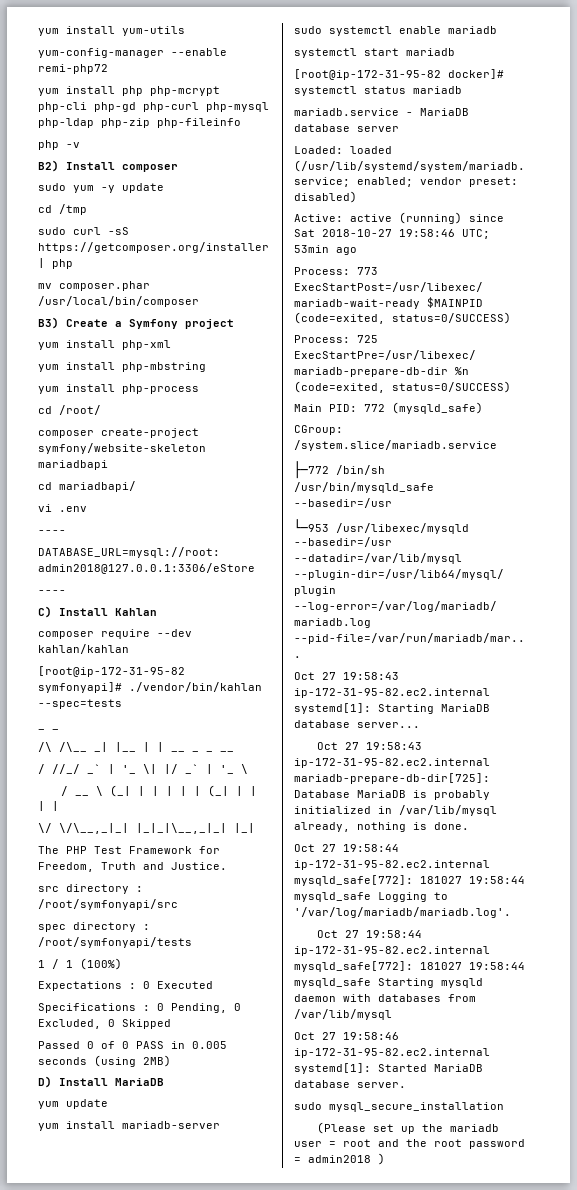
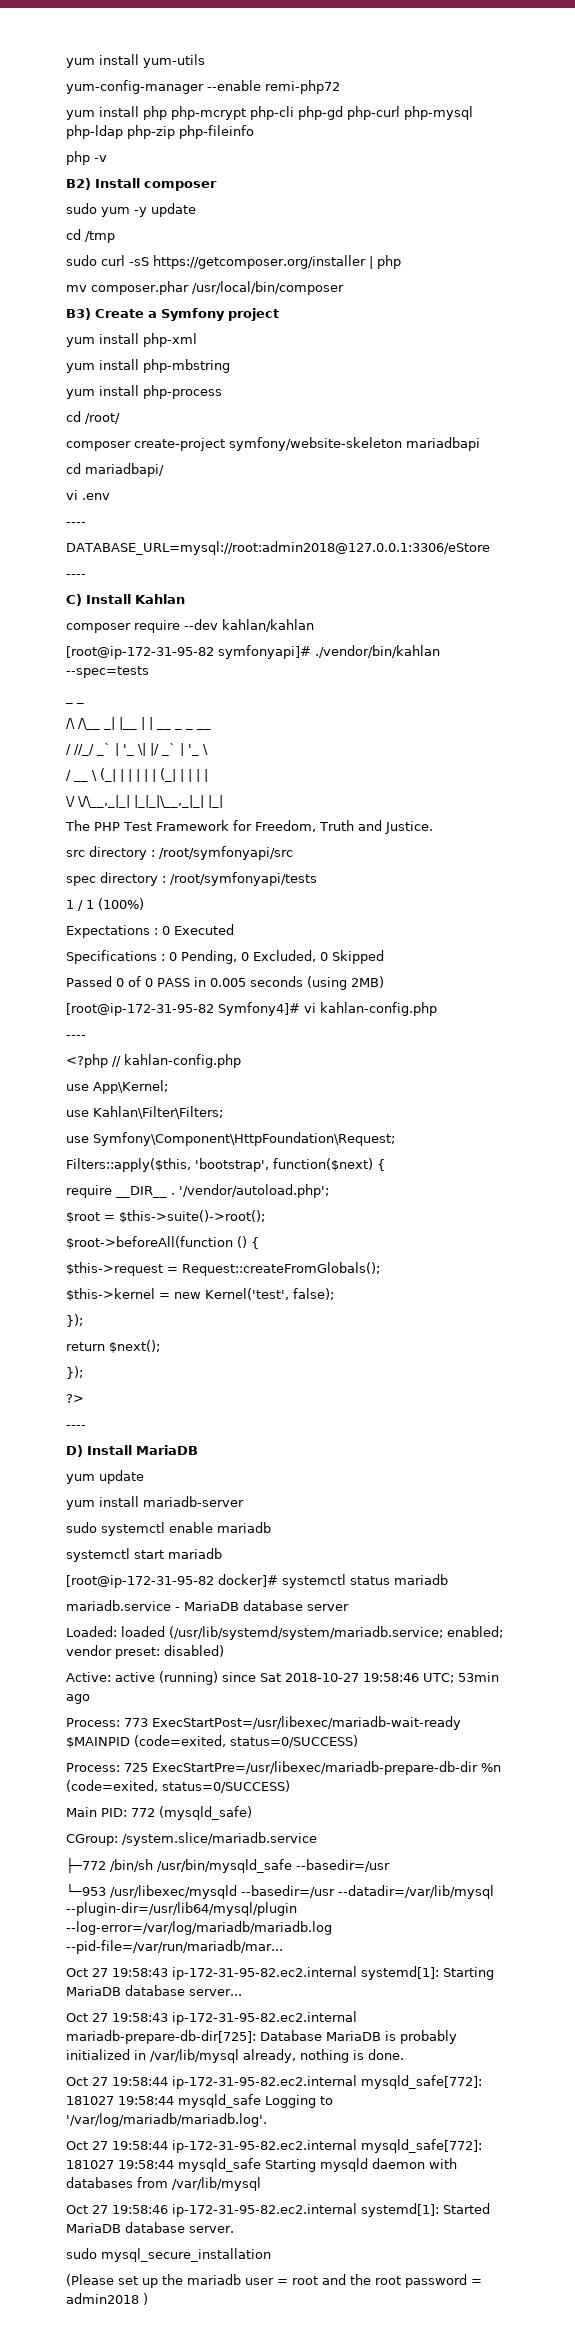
(171, 1061) none -> [66,1002,437,1016] [66,1035,86,1039] [66,1054,241,1068] [66,1080,168,1094] [66,1106,223,1119] [66,1132,395,1146] [66,1158,385,1172] [66,1184,329,1198] [66,1210,265,1223] [66,1236,259,1249] [66,1262,380,1276] [66,1288,334,1301] [66,1314,83,1327] [66,1340,160,1353] [66,1366,83,1379] [66,1394,84,1403] [66,1425,86,1429] // [root@ip-172-31-95-82 Symfony4]# vi kahlan-config.php // ---- // <?php // kahlan-config.php // use App\Kernel; // use Kahlan\Filter\Filters; // use Symfony\Component\HttpFoundation\Request; // Filters::apply($this, 'bootstrap', function($next) { // require __DIR__ . '/vendor/autoload.php'; // $root = $this->suite()->root(); // $root->beforeAll(function () { // $this->request = Request::createFromGlobals(); // $this->kernel = new Kernel('test', false); // }); // return $next(); // }); // ?> // ----

